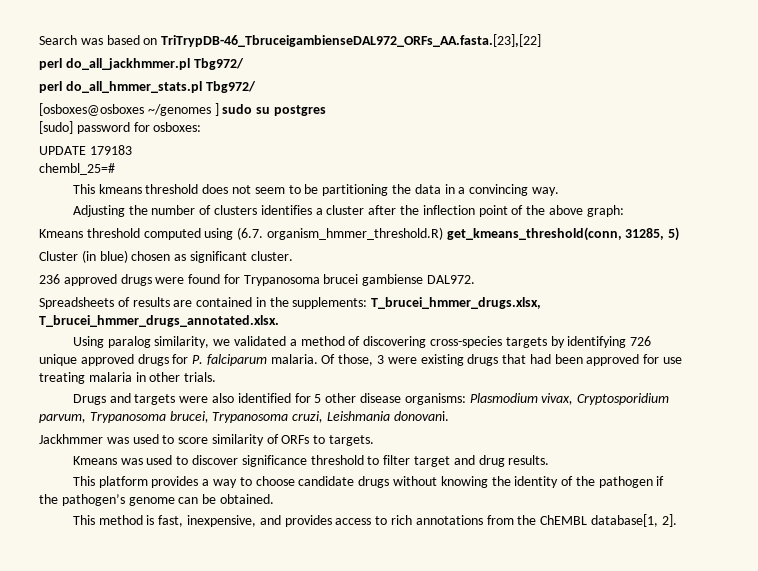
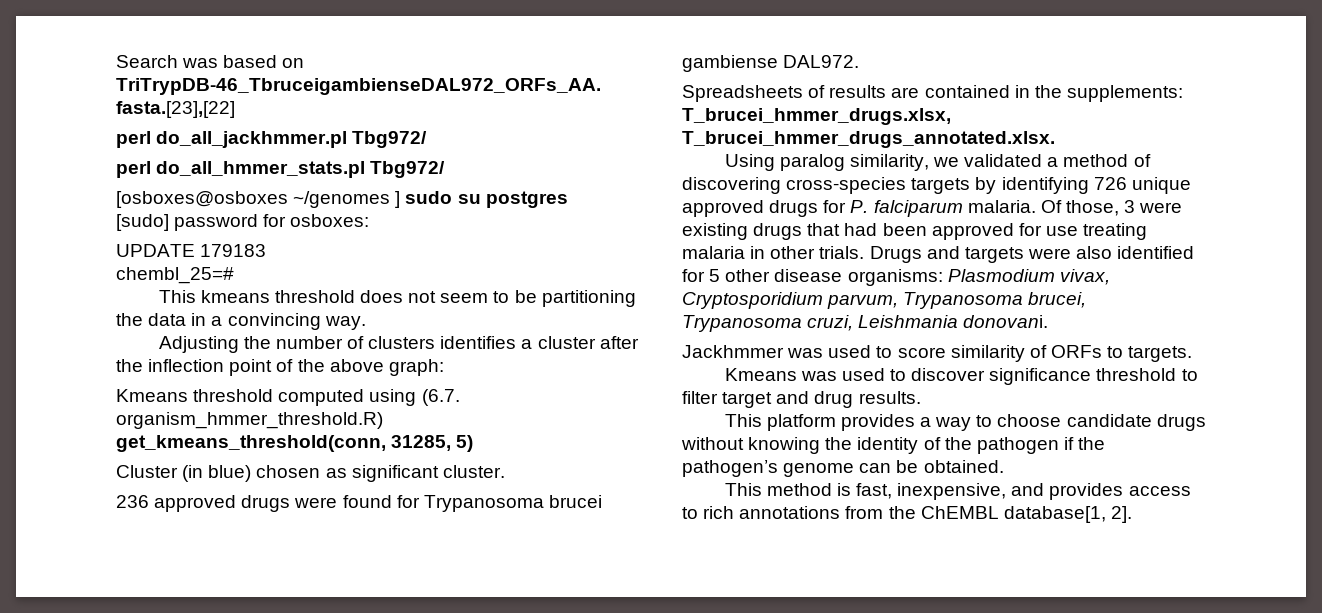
(217, 377) // -> (865, 252) none

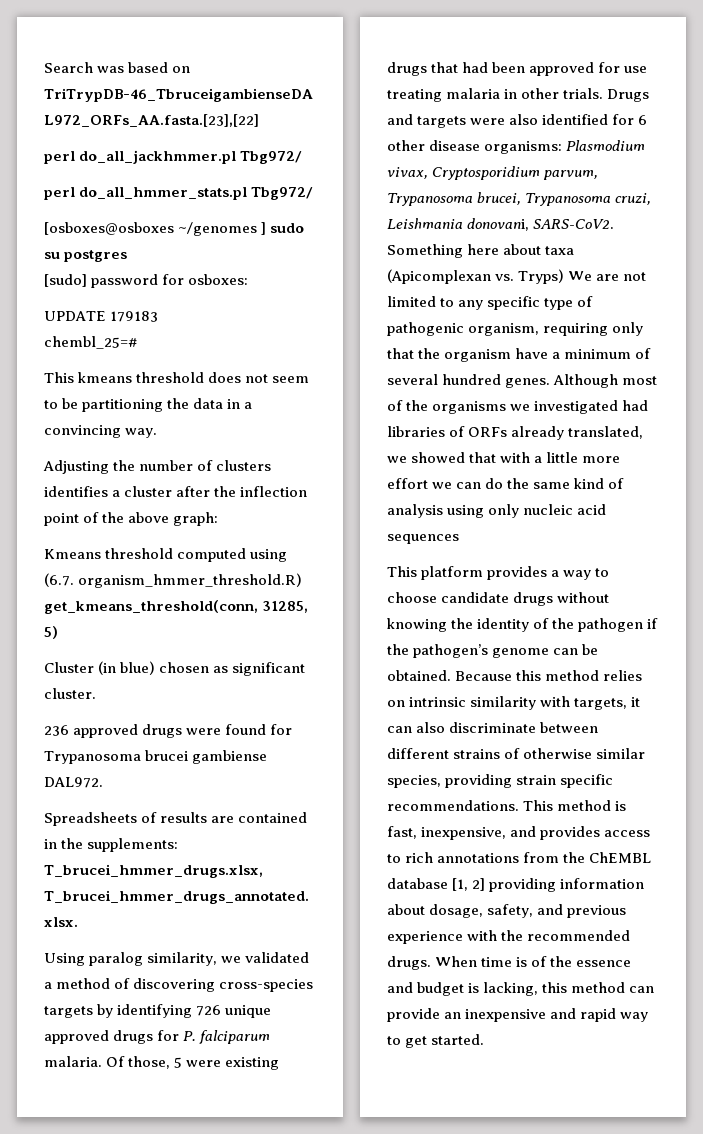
[1124,200,1136,213] 3 -> [174,1057,183,1068] 5
[709,269,721,282] 5 -> [638,115,648,125] 6
[963,315,1049,328] [682,345,1193,362] [724,368,1198,385] [682,391,921,408] donovani. // Jackhmmer was used to score similarity of ORFs to targets. // Kmeans was used to discover significance threshold to filter target and drug results. -> [467,218,615,231] [387,244,575,258] [387,269,647,284] [387,296,594,310] [387,322,644,336] [387,348,652,362] [387,374,658,388] [387,400,649,414] [387,426,644,440] [387,452,621,463] [387,478,625,489] [387,504,607,518] [387,534,459,544] donovani, SARS-CoV2. Something here about taxa (Apicomplexan vs. Tryps) We are not limited to any specific type of pathogenic organism, requiring only that the organism have a minimum of several hundred genes. Although most of the organisms we investigated had libraries of ORFs already translated, we showed that with a little more effort we can do the same kind of analysis using only nucleic acid sequences
(1004, 466) // -> [455,670,643,681] [387,696,641,710] [387,722,599,733] [387,748,646,759] [387,774,614,788] [387,800,519,811] Because this method relies on intrinsic similarity with targets, it can also discriminate between different strains of otherwise similar species, providing strain specific recommendations.
[1003,506,1132,523] database[1, 2]. -> [387,878,645,892] [387,904,627,918] [387,930,631,944] [387,956,632,970] [387,982,655,996] [387,1008,649,1022] [387,1034,485,1048] database [1, 2] providing information about dosage, safety, and previous experience with the recommended drugs. When time is of the essence and budget is lacking, this method can provide an inexpensive and rapid way to get started.

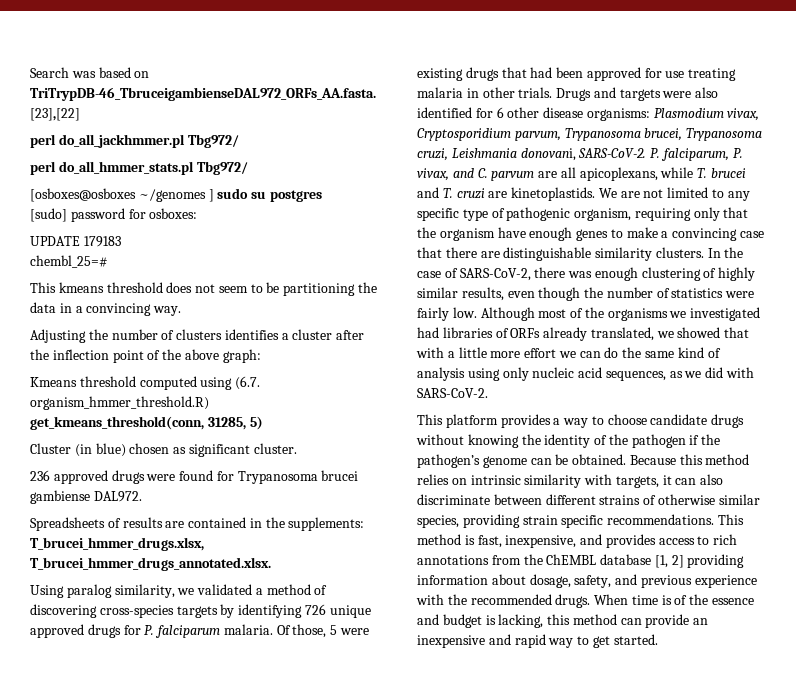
[533,219,615,229] [387,244,575,258] [387,269,565,284] SARS-CoV2. Something here about taxa (Apicomplexan vs. Tryps) -> [578,148,743,161] [417,167,747,181] [417,187,596,201] SARS-CoV-2. P. falciparum, P. vivax, and C. parvum are all apicoplexans, while T. brucei and T. cruzi are kinetoplastids.
[552,348,652,359] [387,374,551,388] a minimum of several hundred genes. -> [529,227,765,241] [417,247,744,261] [417,267,756,281] [417,287,755,301] [417,307,477,321] enough genes to make a convincing case that there are distinguishable similarity clusters. In the case of SARS-CoV-2, there was enough clustering of highly similar results, even though the number of statistics were fairly low.
[387,534,459,544] sequences -> [605,367,755,381] [417,388,488,398] sequences, as we did with SARS-CoV-2.

